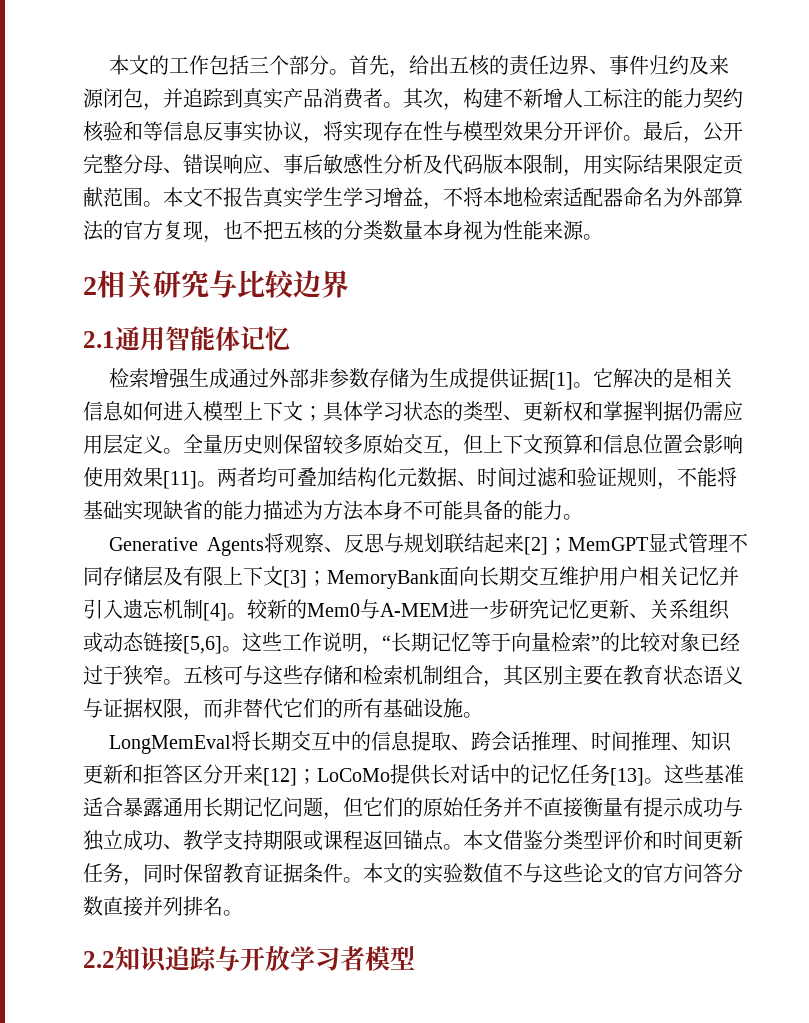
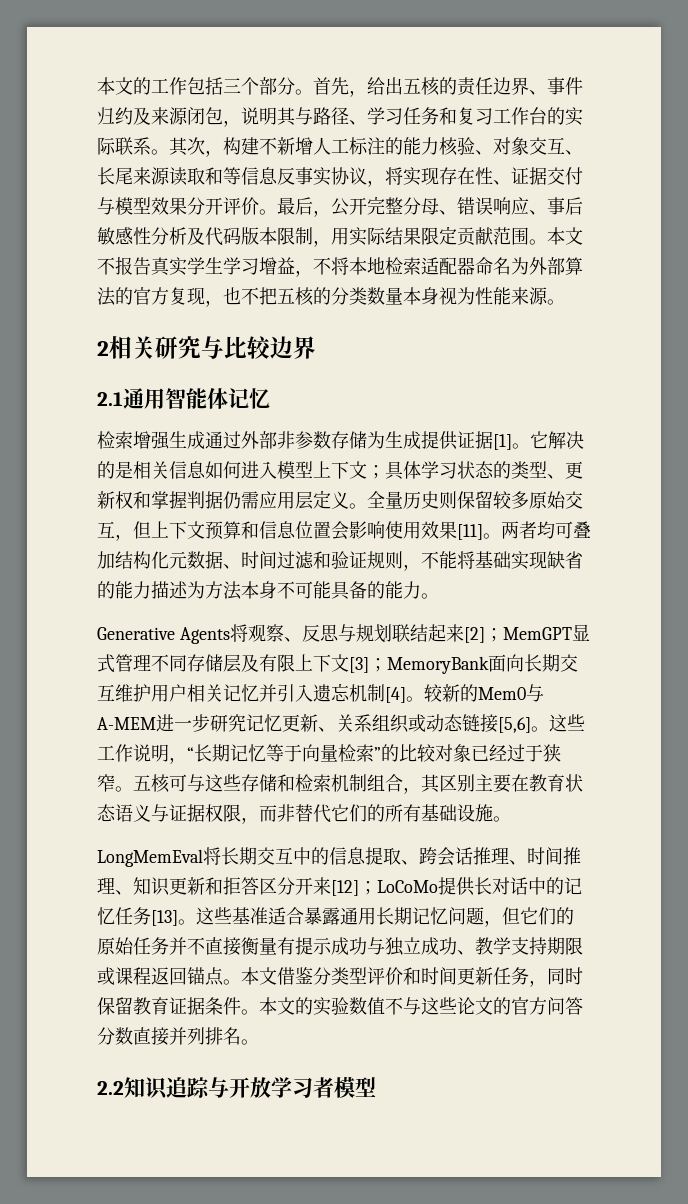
[163,88,383,109] 并追踪到真实产品消费者 -> [241,107,583,126] [97,137,151,155] 说明其与路径、学习任务和复习工作台的实际联系
[703,88,743,108] [83,121,123,142] 契约核验 -> [439,137,583,156] [97,167,205,186] 核验、对象交互、长尾来源读取
(443, 131) none -> [493,167,583,185] 、证据交付

